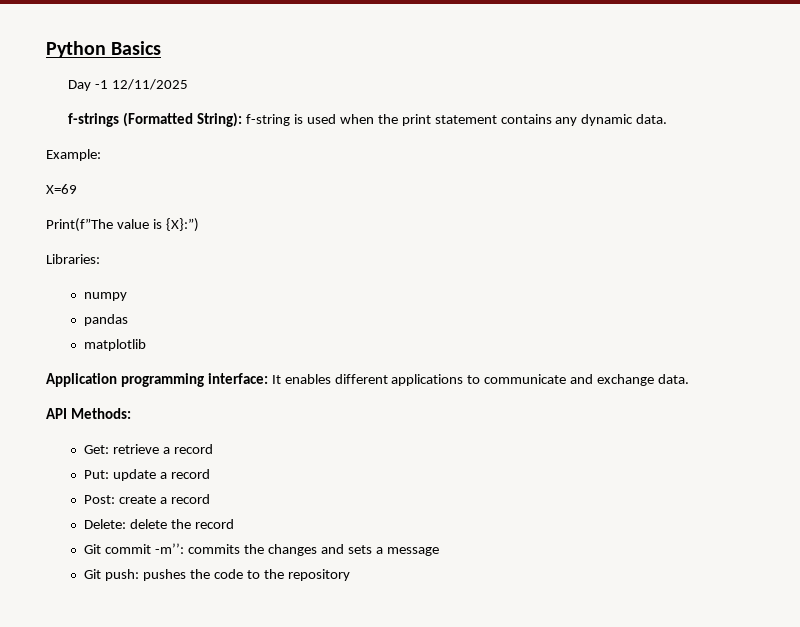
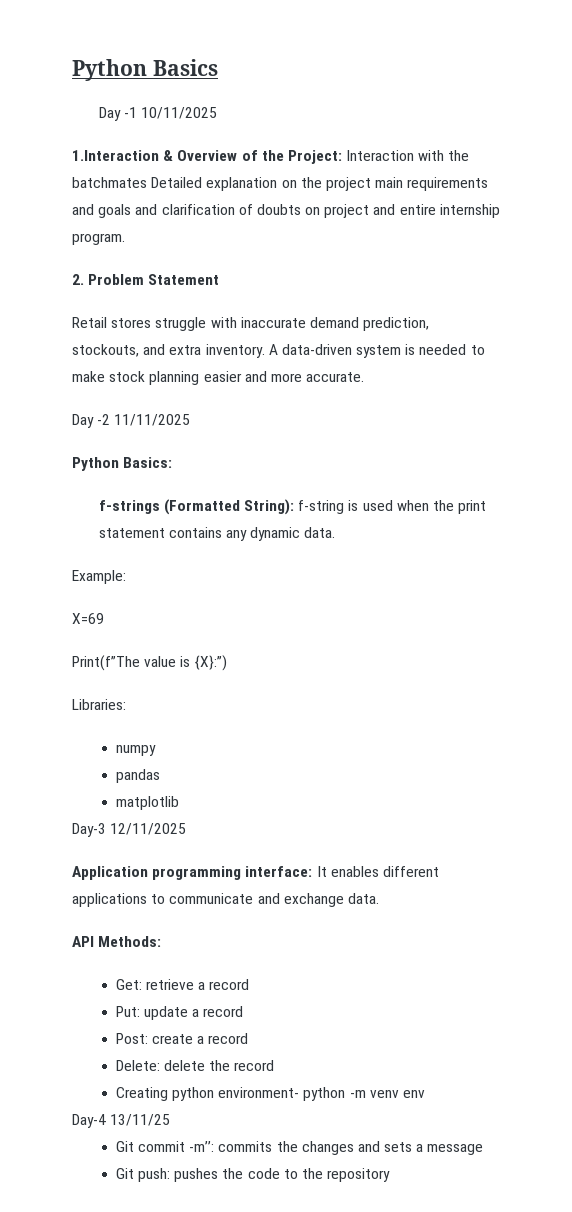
[112,79,189,90] 12/11/2025 -> [141,107,218,119] [72,150,470,164] [72,177,489,191] [72,204,500,218] [72,233,125,245] [72,274,220,285] [72,317,430,331] [72,344,485,358] [72,371,365,385] [72,414,191,428] [72,457,173,471] 10/11/2025 // 1.Interaction & Overview of the Project: Interaction with the batchmates Detailed explanation on the project main requirements and goals and clarification of doubts on project and entire internship program. // 2. Problem Statement // Retail stores struggle with inaccurate demand prediction, stockouts, and extra inventory. A data-driven system is needed to make stock planning easier and more accurate. // Day -2 11/11/2025 // Python Basics:
(147, 345) none -> [72,823,187,837] // Day-3 12/11/2025
(235, 524) none -> [115,1087,425,1101] [72,1114,171,1128] // Creating python environment- python -m venv env // Day-4 13/11/25

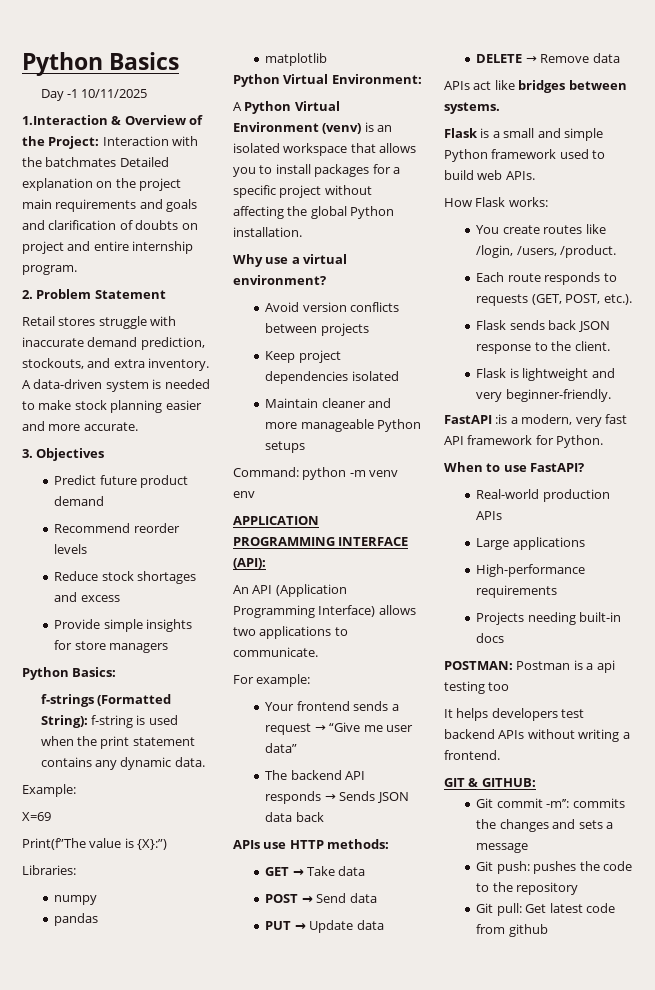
[72,414,191,428] Day -2 11/11/2025 -> [22,448,105,461] [54,475,189,488] [54,496,105,506] [54,523,180,533] [54,544,88,554] [54,571,197,584] [54,592,120,602] [54,619,193,632] [54,640,169,653] 3. Objectives // Predict future product demand // Recommend reorder levels // Reduce stock shortages and excess // Provide simple insights for store managers
[72,823,187,837] [72,866,439,880] [72,893,379,907] [72,936,162,947] [115,979,250,990] [115,1006,244,1020] [115,1033,249,1044] [115,1060,275,1071] [115,1087,425,1101] [72,1114,171,1128] Day-3 12/11/2025 // Application programming interface: It enables different applications to communicate and exchange data. // API Methods: // Get: retrieve a record // Put: update a record // Post: create a record // Delete: delete the record // Creating python environment- python -m venv env // Day-4 13/11/25 -> [233,74,422,87] [233,101,340,114] [233,122,393,134] [233,143,417,156] [233,164,400,177] [233,185,372,198] [233,206,395,219] [233,227,302,237] [233,254,348,267] [233,275,326,285] [265,302,400,312] [265,323,369,336] [265,350,341,363] [265,371,399,384] [265,398,392,408] [265,419,422,432] [265,441,306,453] [233,467,399,480] [233,491,255,498] [233,516,319,525] [233,537,409,546] [233,558,266,569] [233,584,347,597] [233,605,416,618] [233,626,348,639] [233,647,318,657] [233,674,311,687] [265,701,399,711] [265,722,413,735] [265,743,298,753] [265,770,366,780] [265,791,409,804] [265,812,324,822] [233,839,390,849] [265,866,366,876] [265,893,377,903] [265,920,384,933] [476,53,620,63] [444,80,627,93] [444,102,500,114] [444,128,603,141] [444,149,606,162] [444,170,535,180] [444,197,548,207] [476,224,606,234] [476,245,617,258] [476,272,617,285] [476,294,632,306] [476,320,610,332] [476,341,610,354] [476,368,615,381] [476,389,611,402] [444,414,627,427] [444,435,604,448] [444,462,585,472] [476,489,610,502] [476,511,503,520] [476,537,585,550] [476,564,586,577] [476,585,558,598] [476,612,622,625] [476,633,505,643] [444,660,615,673] [444,681,510,694] [444,708,585,721] [444,729,630,742] [444,750,500,760] [444,778,536,787] Python Virtual Environment: // A Python Virtual Environment (venv) is an isolated workspace that allows you to install packages for a specific project without affecting the global Python installation. // Why use a virtual environment? // Avoid version conflicts between projects // Keep project dependencies isolated // Maintain cleaner and more manageable Python setups // Command: python -m venv env // APPLICATION PROGRAMMING INTERFACE (API): // An API (Application Programming Interface) allows two applications to communicate. // For example: // Your frontend sends a request → “Give me user data” // The backend API responds → Sends JSON data back // APIs use HTTP methods: // GET → Take data // POST → Send data // PUT → Update data // DELETE → Remove data // APIs act like bridges between systems. // Flask is a small and simple Python framework used to build web APIs. // How Flask works: // You create routes like /login, /users, /product. // Each route responds to requests (GET, POST, etc.). // Flask sends back JSON response to the client. // Flask is lightweight and very beginner-friendly. // FastAPI :is a modern, very fast API framework for Python. // When to use FastAPI? // Real-world production APIs // Large applications // High-performance requirements // Projects needing built-in docs // POSTMAN: Postman is a api testing too // It helps developers test backend APIs without writing a frontend. // GIT & GITHUB:
(391, 1175) none -> [476,903,615,916] [476,924,548,937] // Git pull: Get latest code from github

